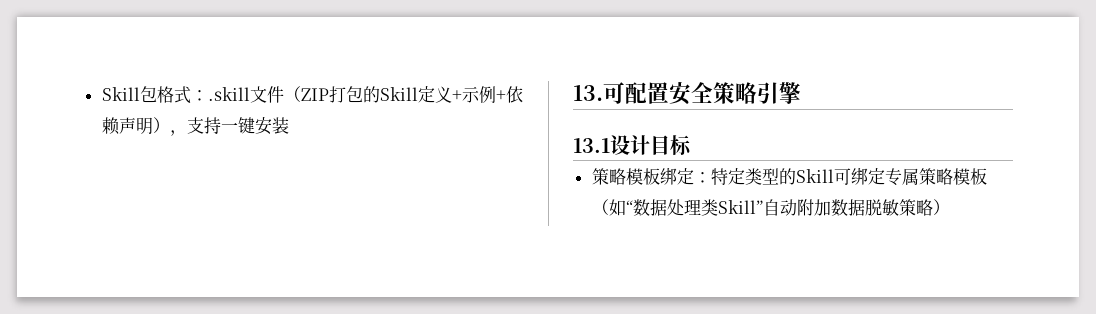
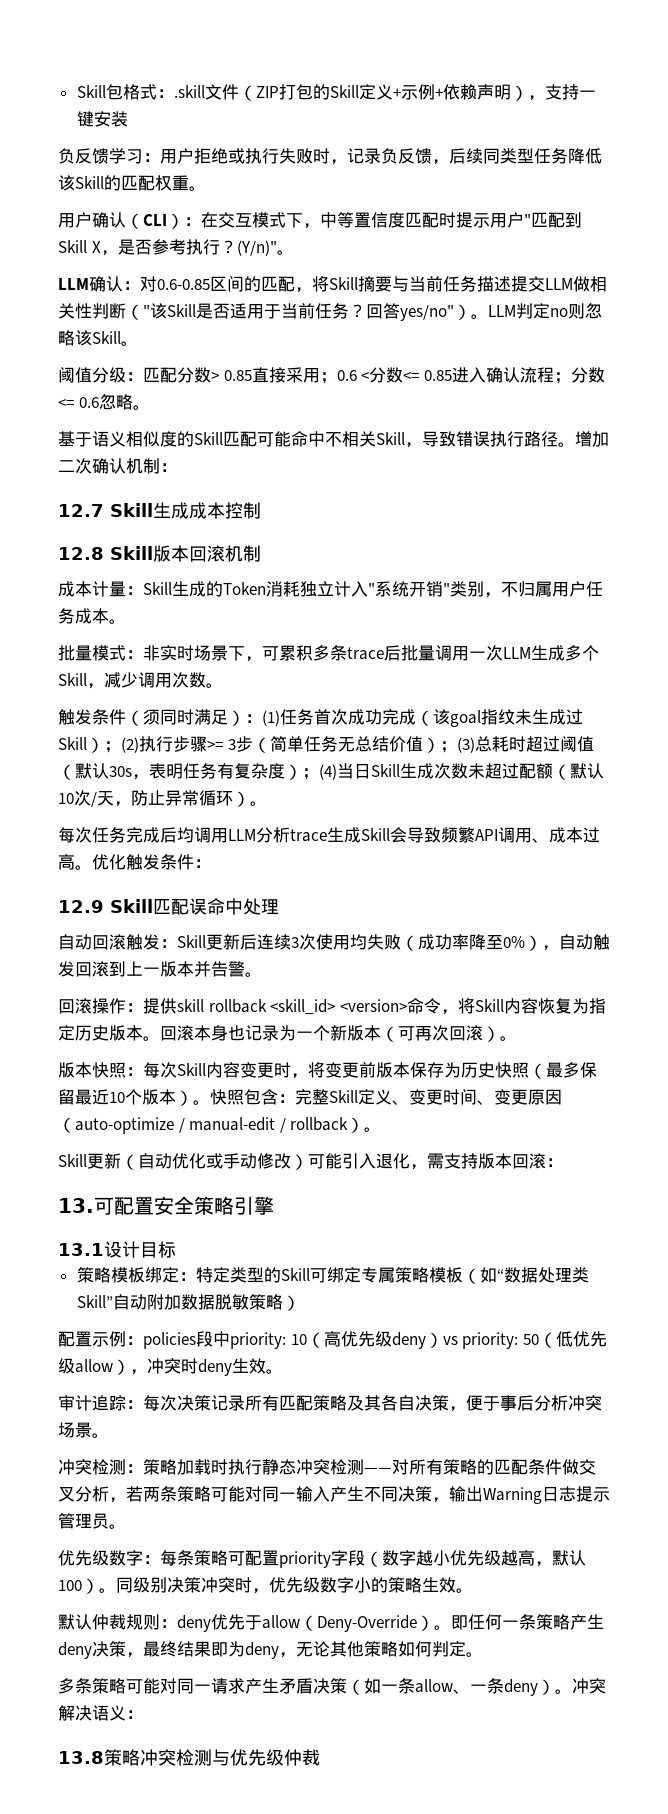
(289, 125) none -> [58,148,602,165] [58,175,206,191] [58,212,582,229] [58,239,294,256] [58,276,607,293] [58,302,602,321] [58,330,138,346] [58,367,605,384] [58,393,150,410] [58,431,609,448] [58,458,177,474] [58,502,261,519] [58,545,261,562] [58,581,603,598] [58,608,126,624] [58,645,599,662] [58,672,223,689] [58,709,583,727] [58,736,594,753] [58,763,604,780] [58,790,267,807] [58,827,600,843] [58,854,211,870] [58,898,279,915] [58,934,610,951] [58,961,262,977] [58,998,606,1015] [58,1025,517,1042] [58,1062,597,1079] [58,1089,562,1106] [58,1117,382,1134] [58,1153,563,1170] // 负反馈学习：用户拒绝或执行失败时，记录负反馈，后续同类型任务降低该Skill的匹配权重。 // 用户确认（CLI）：在交互模式下，中等置信度匹配时提示用户"匹配到Skill X，是否参考执行？(Y/n)"。 // LLM确认：对0.6-0.85区间的匹配，将Skill摘要与当前任务描述提交LLM做相关性判断（"该Skill是否适用于当前任务？回答yes/no"）。LLM判定no则忽略该Skill。 // 阈值分级：匹配分数> 0.85直接采用；0.6 <分数<= 0.85进入确认流程；分数<= 0.6忽略。 // 基于语义相似度的Skill匹配可能命中不相关Skill，导致错误执行路径。增加二次确认机制： // 12.7 Skill生成成本控制 // 12.8 Skill版本回滚机制 // 成本计量：Skill生成的Token消耗独立计入"系统开销"类别，不归属用户任务成本。 // 批量模式：非实时场景下，可累积多条trace后批量调用一次LLM生成多个Skill，减少调用次数。 // 触发条件（须同时满足）：(1)任务首次成功完成（该goal指纹未生成过Skill）；(2)执行步骤>= 3步（简单任务无总结价值）；(3)总耗时超过阈值（默认30s，表明任务有复杂度）；(4)当日Skill生成次数未超过配额（默认10次/天，防止异常循环）。 // 每次任务完成后均调用LLM分析trace生成Skill会导致频繁API调用、成本过高。优化触发条件： // 12.9 Skill匹配误命中处理 // 自动回滚触发：Skill更新后连续3次使用均失败（成功率降至0%），自动触发回滚到上一版本并告警。 // 回滚操作：提供skill rollback <skill_id> <version>命令，将Skill内容恢复为指定历史版本。回滚本身也记录为一个新版本（可再次回滚）。 // 版本快照：每次Skill内容变更时，将变更前版本保存为历史快照（最多保留最近10个版本）。快照包含：完整Skill定义、变更时间、变更原因（auto-optimize / manual-edit / rollback）。 // Skill更新（自动优化或手动修改）可能引入退化，需支持版本回滚：
(950, 207) none -> [58,1331,607,1349] [58,1358,283,1376] [58,1395,602,1412] [58,1422,109,1438] [58,1459,596,1475] [58,1486,610,1504] [58,1513,126,1529] [58,1550,586,1568] [58,1577,473,1594] [58,1614,604,1632] [58,1641,483,1659] [58,1678,606,1696] [58,1705,143,1721] [58,1749,320,1766] // 配置示例：policies段中priority: 10（高优先级deny）vs priority: 50（低优先级allow），冲突时deny生效。 // 审计追踪：每次决策记录所有匹配策略及其各自决策，便于事后分析冲突场景。 // 冲突检测：策略加载时执行静态冲突检测——对所有策略的匹配条件做交叉分析，若两条策略可能对同一输入产生不同决策，输出Warning日志提示管理员。 // 优先级数字：每条策略可配置priority字段（数字越小优先级越高，默认100）。同级别决策冲突时，优先级数字小的策略生效。 // 默认仲裁规则：deny优先于allow（Deny-Override）。即任何一条策略产生deny决策，最终结果即为deny，无论其他策略如何判定。 // 多条策略可能对同一请求产生矛盾决策（如一条allow、一条deny）。冲突解决语义： // 13.8策略冲突检测与优先级仲裁

